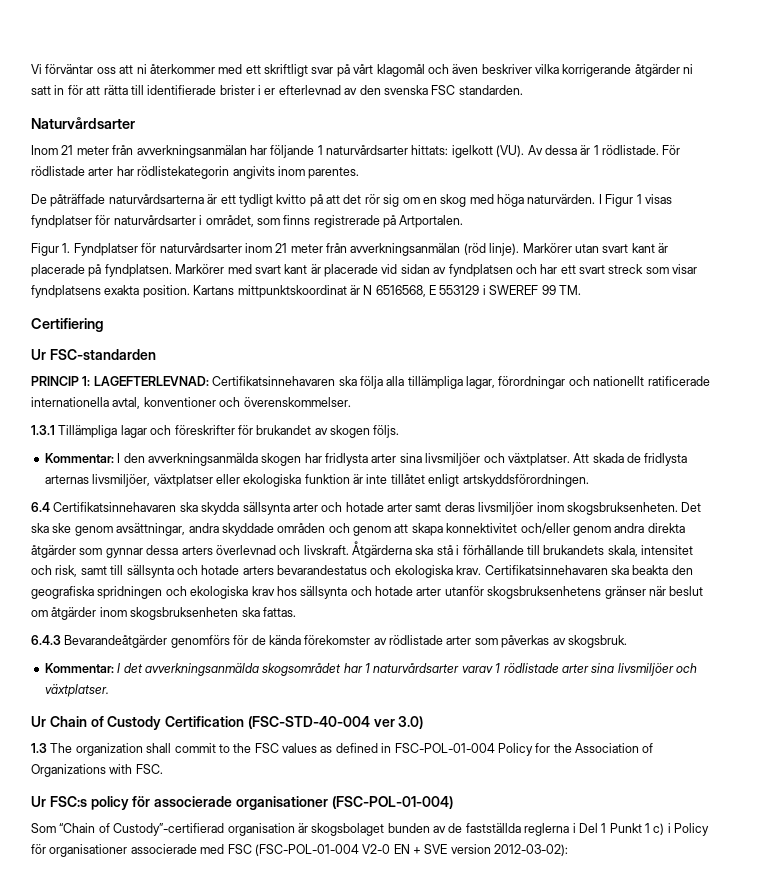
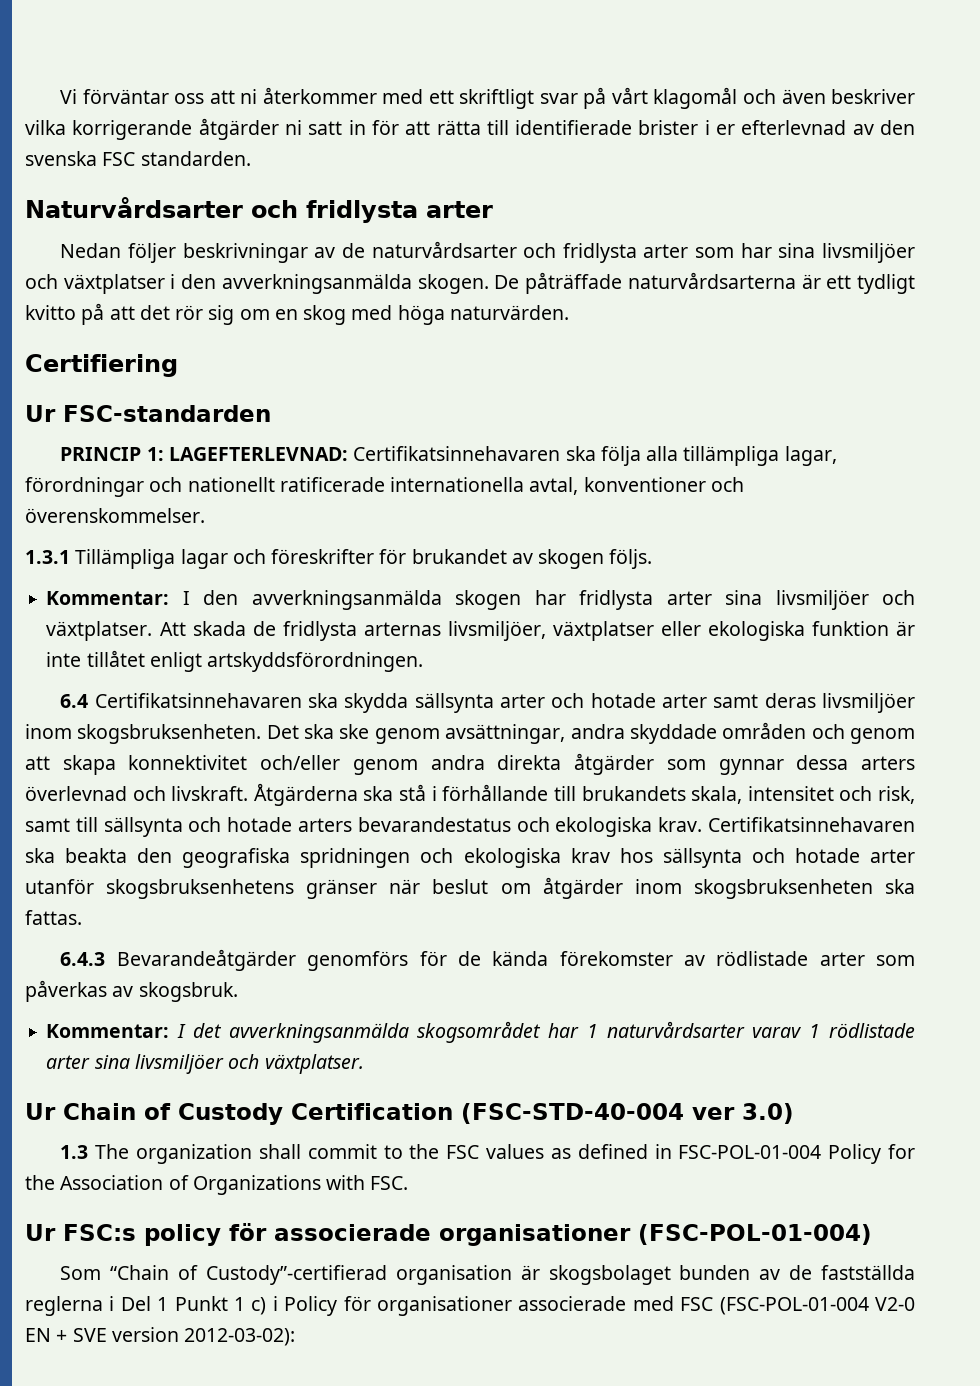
[31,145,681,158] [31,166,360,179] // Inom 21 meter från avverkningsanmälan har följande 1 naturvårdsarter hittats: igelkott (VU). Av dessa är 1 rödlistade. För rödlistade arter har rödlistekategorin angivits inom parentes. // -> [251,200,493,223] [60,241,915,263] [25,274,489,294] och fridlysta arter // Nedan följer beskrivningar av de naturvårdsarter och fridlysta arter som har sina livsmiljöer och växtplatser i den avverkningsanmälda skogen.
[598,194,672,207] [31,215,464,228] [31,243,668,256] [31,264,698,277] [31,285,581,298] I Figur 1 visas fyndplatser för naturvårdsarter i området, som finns registrerade på Artportalen. // Figur 1. Fyndplatser för naturvårdsarter inom 21 meter från avverkningsanmälan (röd linje). Markörer utan svart kant är placerade på fyndplatsen. Markörer med svart kant är placerade vid sidan av fyndplatsen och har ett svart streck som visar fyndplatsens exakta position. Kartans mittpunktskoordinat är N 6516568, E 553129 i SWEREF 99 TM. -> (569, 312) none

